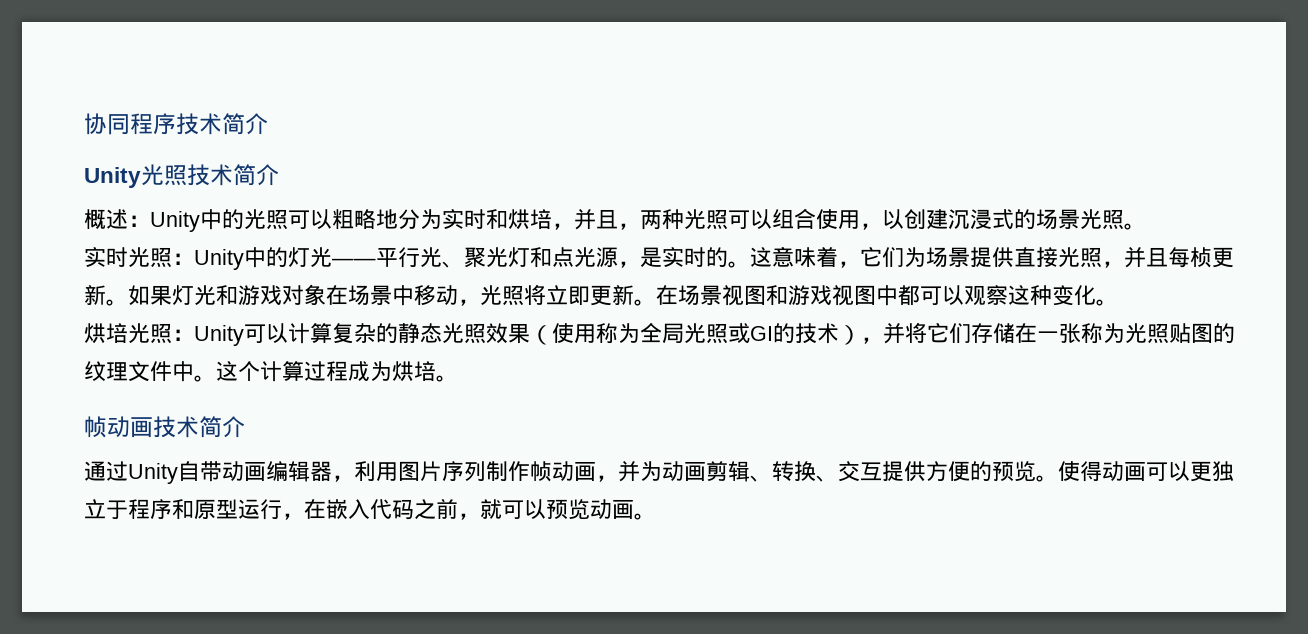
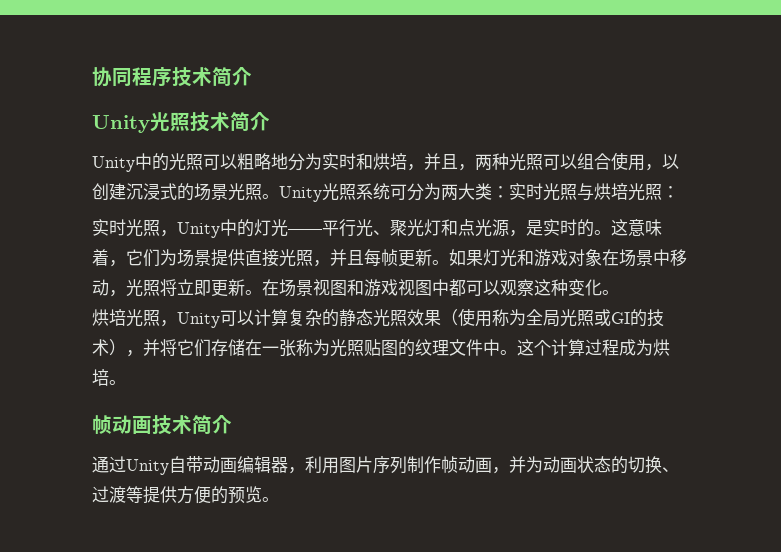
[84,209,150,229] 概述： -> (270, 121) none
[84,247,194,268] // 实时光照： -> [279,183,679,202] [92,219,177,237] Unity光照系统可分为两大类：实时光照与烘培光照： // 实时光照，
[1190,247,1212,268] 桢 -> [381,249,398,266] 帧
[172,329,194,341] ： -> [160,320,177,327] ，
[706,461,1234,482] [84,498,634,520] 剪辑、转换、交互提供方便的预览。使得动画可以更独立于程序和原型运行，在嵌入代码之前，就可以预览动画 -> [577,456,679,474] [92,486,262,504] 状态的切换、过渡等提供方便的预览

